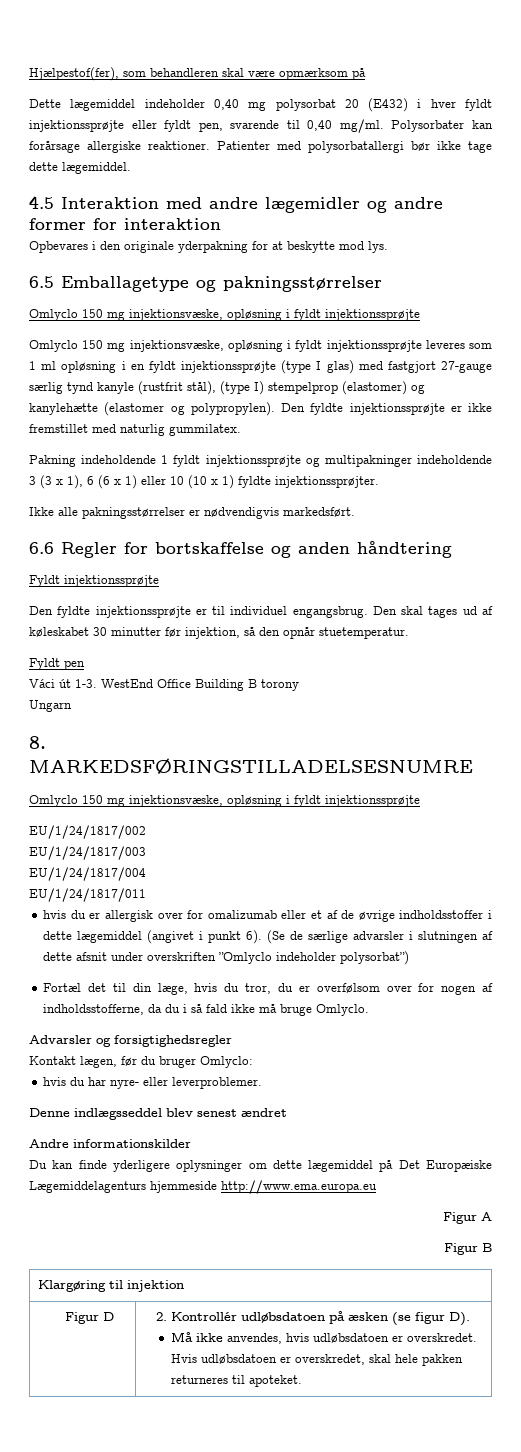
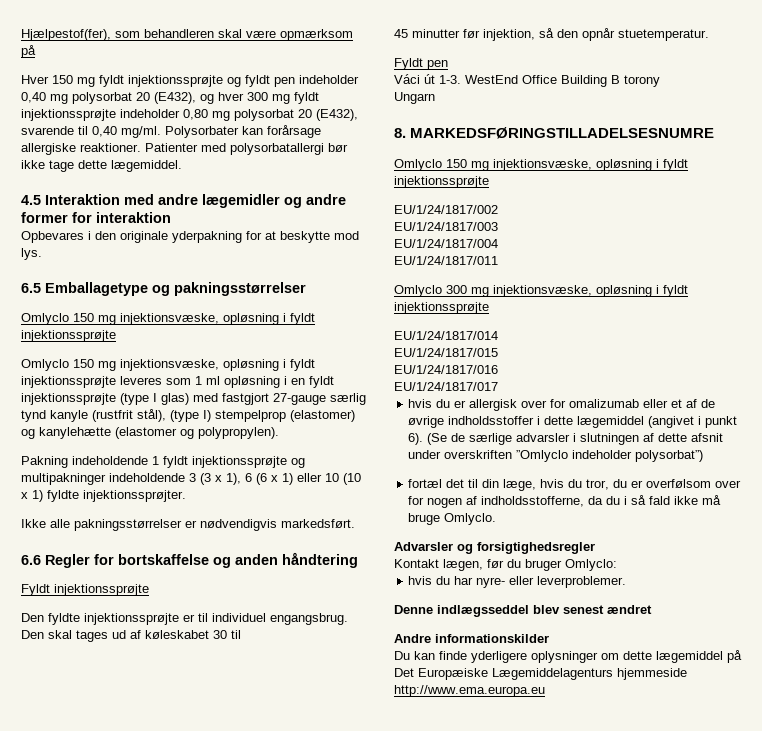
[29,99,136,111] Dette lægemiddel -> [21,75,295,87] Hver 150 mg fyldt injektionssprøjte og fyldt pen
[368,98,493,112] [29,120,223,132] (E432) i hver fyldt injektionssprøjte eller fyldt pen, -> [154,92,319,104] [21,109,358,121] (E432), og hver 300 mg fyldt injektionssprøjte indeholder 0,80 mg polysorbat 20 (E432),
[281,403,492,415] [29,424,241,436] Den fyldte injektionssprøjte er ikke fremstillet med naturlig gummilatex. -> (279, 433) none
(107, 631) none -> [231,630,241,639] [394,29,408,38] til // 45
(146, 895) none -> [394,285,688,297] [394,302,489,314] [394,331,498,340] [394,348,498,357] [394,365,498,374] [394,382,498,391] // Omlyclo 300 mg injektionsvæske, opløsning i fyldt injektionssprøjte // EU/1/24/1817/014 // EU/1/24/1817/015 // EU/1/24/1817/016 // EU/1/24/1817/017
[43,983,82,993] Fortæl -> [408,479,443,488] fortæl
[443,1212,492,1224] [444,1243,492,1255] [38,1280,185,1292] [64,1312,114,1324] [156,1311,471,1326] [170,1332,477,1344] [170,1354,463,1366] [170,1375,302,1387] // Figur A // Figur B // Klargøring til injektion // Figur D | 2. Kontrollér udløbsdatoen på æsken (se figur D). // Må ikke anvendes, hvis udløbsdatoen er overskredet. Hvis udløbsdatoen er overskredet, skal hele pakken returneres til apoteket. -> (545, 691) none

